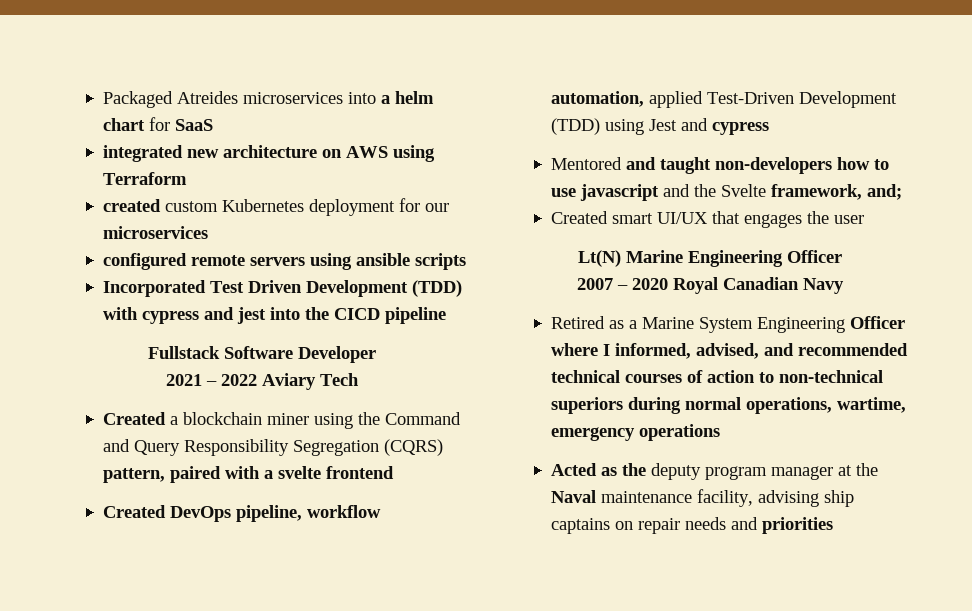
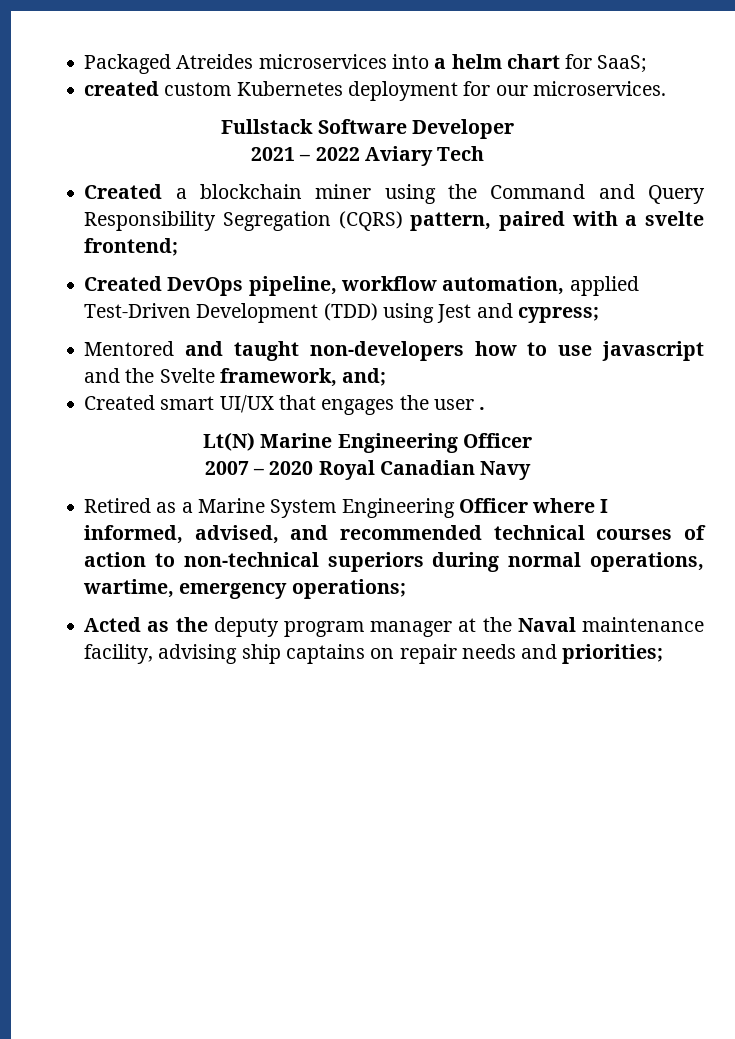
[174,119,213,131] [102,145,435,162] [102,172,187,185] SaaS // integrated new architecture on AWS using Terraform -> [597,55,648,73] SaaS;
[102,226,208,239] [102,253,466,270] [102,280,462,297] [102,307,446,324] microservices // configured remote servers using ansible scripts // Incorporated Test Driven Development (TDD) with cypress and jest into the CICD pipeline -> [532,81,666,96] microservices.
[325,466,394,479] frontend -> [84,238,179,256] frontend;
[711,122,769,135] cypress -> [517,307,599,323] cypress;
(864, 219) none -> [479,407,486,410] .
[638,424,720,441] operations -> [291,579,406,599] operations;
[761,517,833,534] priorities -> [562,644,664,664] priorities;

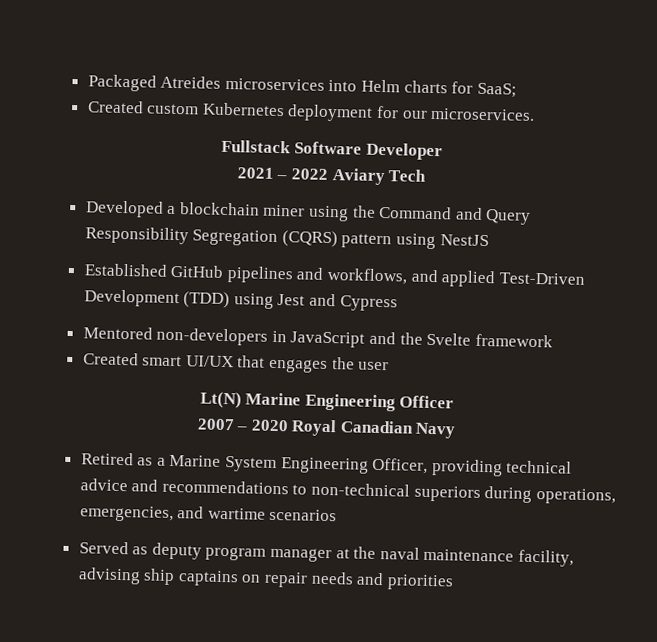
[434,54,560,69] a helm chart -> [361,79,448,94] Helm charts
[84,81,160,96] created -> [86,100,144,114] Created
[84,184,163,199] Created -> [84,200,164,218] Developed
[410,211,704,231] [84,238,179,256] [84,276,565,296] pattern, paired with a svelte frontend; // Created DevOps pipeline, workflow automation, -> [341,233,489,250] [83,263,439,285] pattern using NestJS // Established GitHub pipelines and workflows, and
[517,307,599,323] cypress; -> [339,295,398,312] Cypress
[185,341,704,361] and taught non-developers how to use javascript -> [156,327,366,348] non-developers in JavaScript
[220,368,387,387] framework, and; -> [474,333,553,348] framework
[479,407,486,410] . -> (390, 366) none
[458,498,609,513] [84,525,706,544] [84,552,704,572] [83,579,406,599] [84,617,208,632] Officer where I informed, advised, and recommended technical courses of action to non-technical superiors during normal operations, wartime, emergency operations; // Acted as the -> [372,457,573,477] [79,478,616,505] [79,505,338,523] [78,541,149,555] Officer, providing technical advice and recommendations to non-technical superiors during operations, emergencies, and wartime scenarios // Served as
[517,617,576,632] Naval -> [379,547,420,560] naval
[562,644,664,664] priorities; -> [386,574,454,591] priorities

